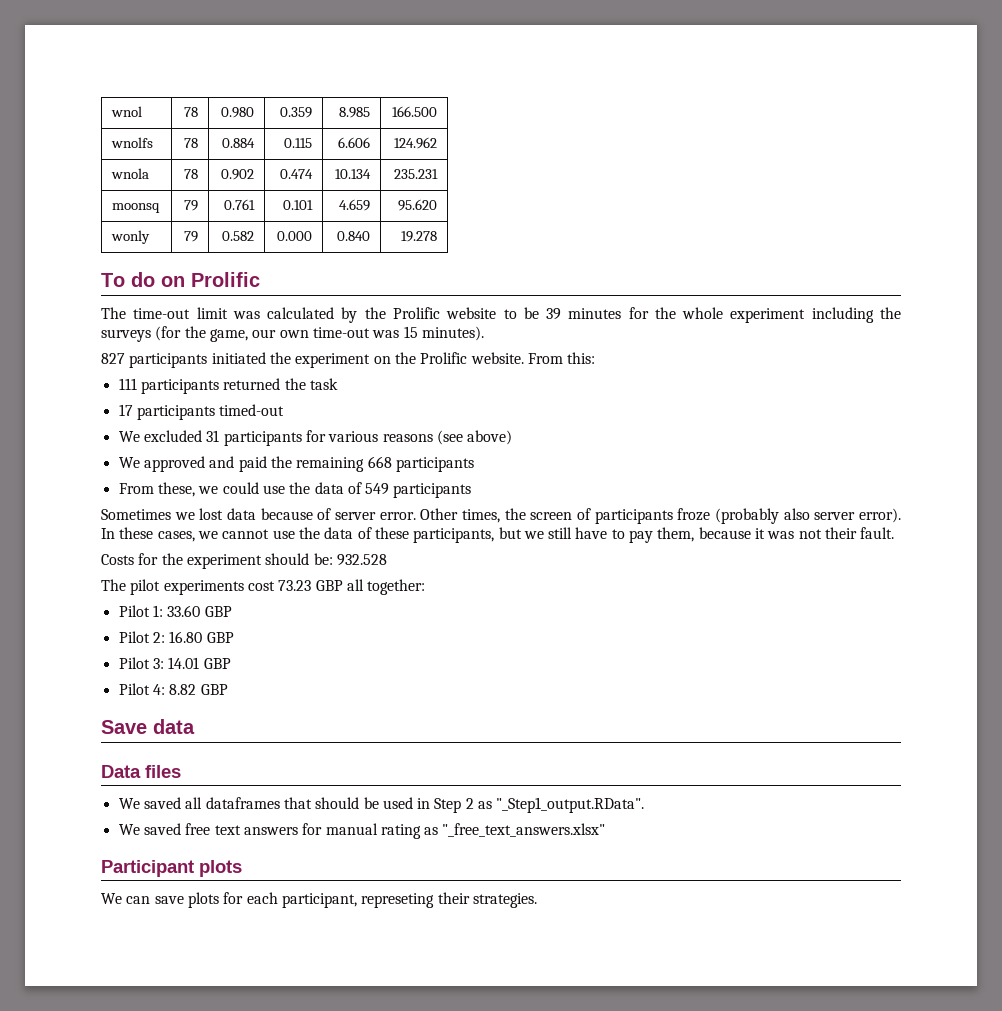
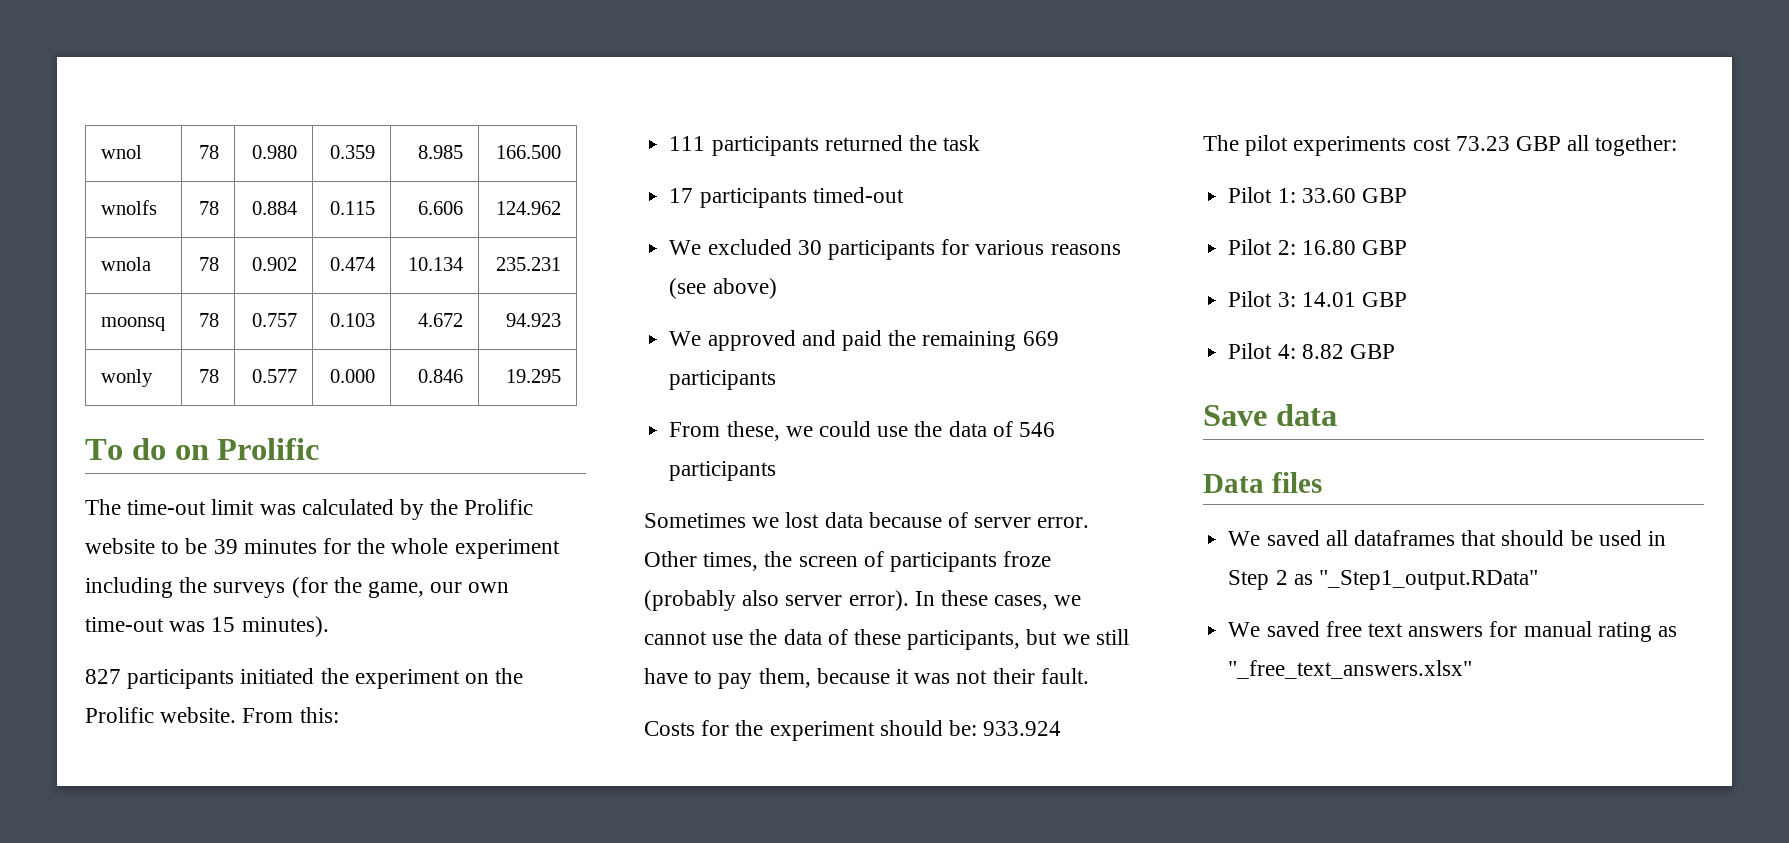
[184,200,199,211] [224,199,256,210] [283,200,314,210] [339,199,371,211] [398,199,438,211] 79 | 0.761 | 0.101 | 4.659 | 95.620 -> [199,313,220,327] [252,313,298,327] [330,313,376,327] [418,313,464,327] [506,313,562,327] 78 | 0.757 | 0.103 | 4.672 | 94.923
[184,231,199,242] [222,231,255,241] 79 | 0.582 -> [199,369,220,383] [252,369,298,383] 78 | 0.577
[337,231,371,241] [401,231,438,242] 0.840 | 19.278 -> [418,369,464,383] [506,369,562,383] 0.846 | 19.295
[206,430,220,442] 31 -> [797,240,822,255] 30
[367,456,392,468] 668 -> [1022,331,1059,346] 669
[365,483,390,495] 549 -> [1018,422,1055,437] 546
[336,554,387,566] 932.528 -> [983,721,1062,736] 933.924
[496,797,645,813] "_Step1_output.RData". -> [1318,570,1538,590] "_Step1_output.RData"
[101,860,242,877] [101,892,537,908] // Participant plots // We can save plots for each participant, represeting their strategies. -> (1473, 669) none

